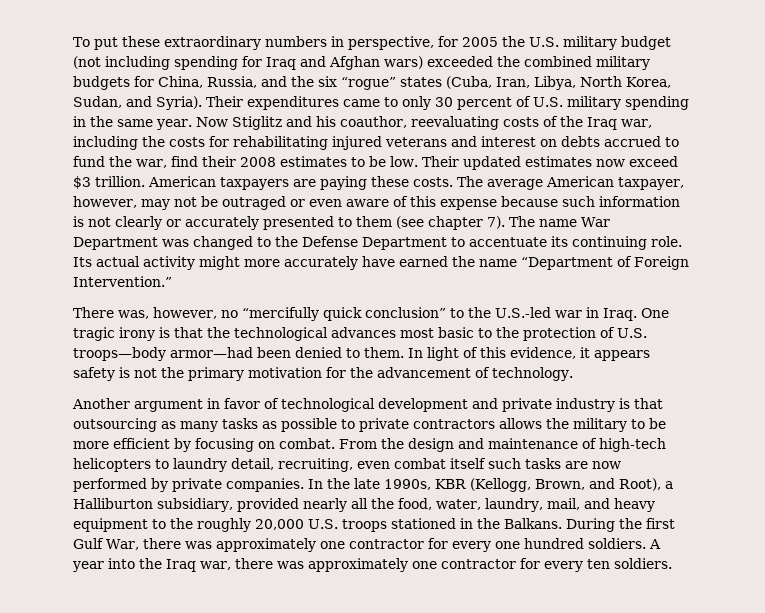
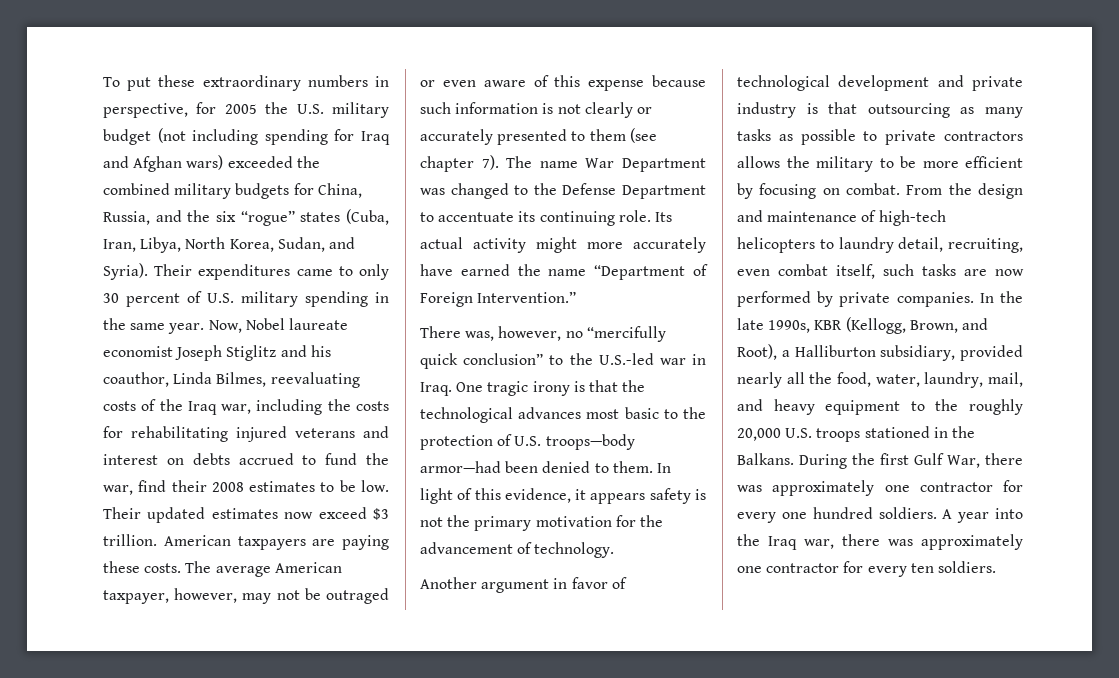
[195,117,228,127] Now -> [208,318,348,333] [103,345,223,361] Now, Nobel laureate economist Joseph
(407, 122) none -> [173,372,267,387] Linda Bilmes,
[450,458,486,469] itself -> [836,264,875,279] itself,

